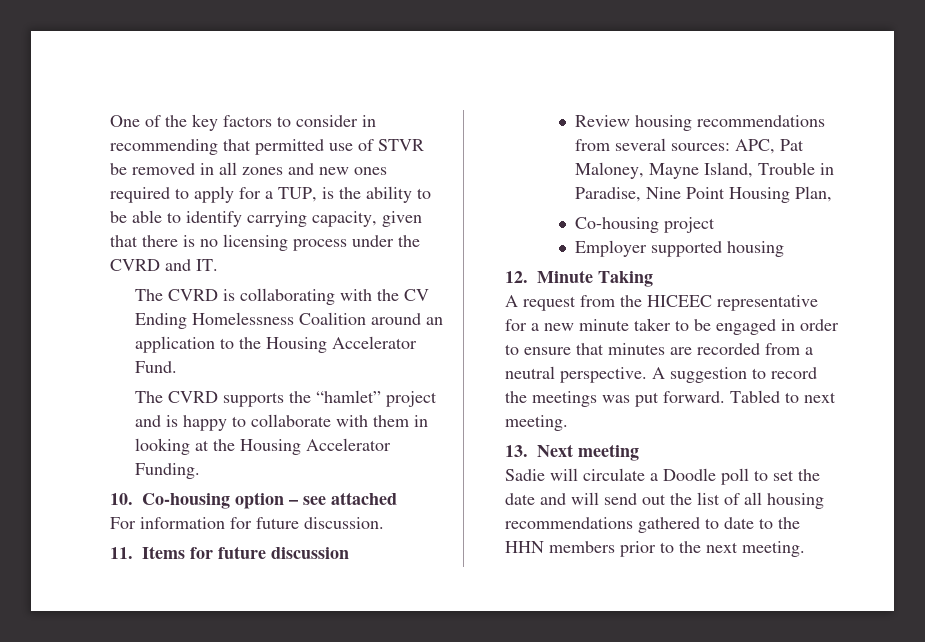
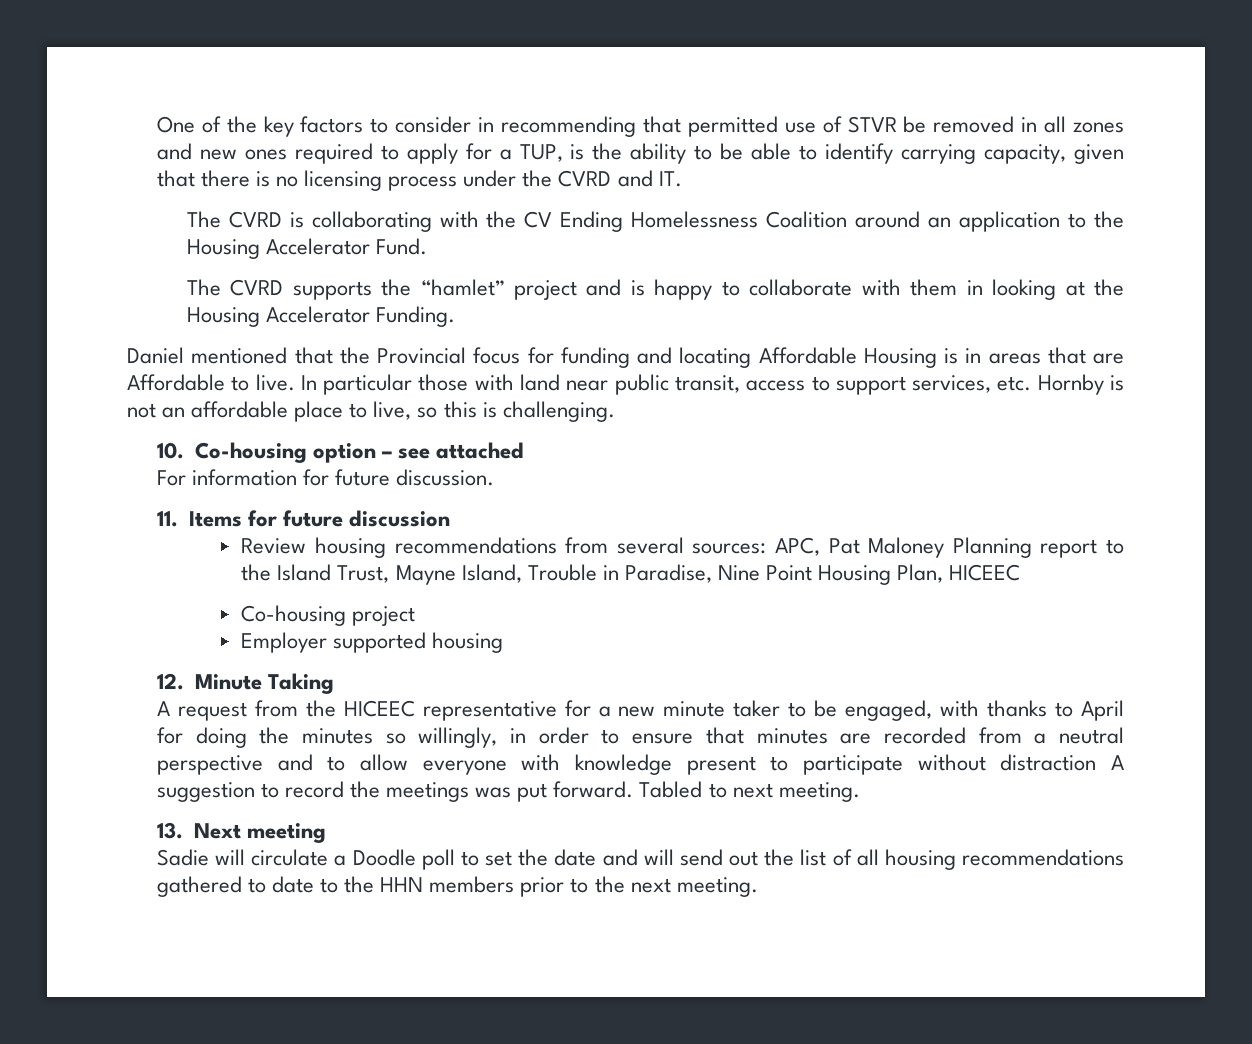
(201, 471) none -> [127,347,1124,368] [127,374,1124,395] [127,401,615,422] // Daniel mentioned that the Provincial focus for funding and locating Affordable Housing is in areas that are Affordable to live. In particular those with land near public transit, access to support services, etc. Hornby is not an affordable place to live, so this is challenging.
[575,162,645,179] Maloney, -> [868,537,1124,558] [241,564,390,583] Maloney Planning report to the Island Trust,
(833, 194) none -> [949,564,1021,581] HICEEC
[716,319,777,335] engaged -> [845,700,1124,721] [156,727,498,748] engaged, with thanks to April for doing the minutes so willingly,
[560,367,648,383] perspective. -> [156,754,1097,775] perspective and to allow everyone with knowledge present to participate without distraction

